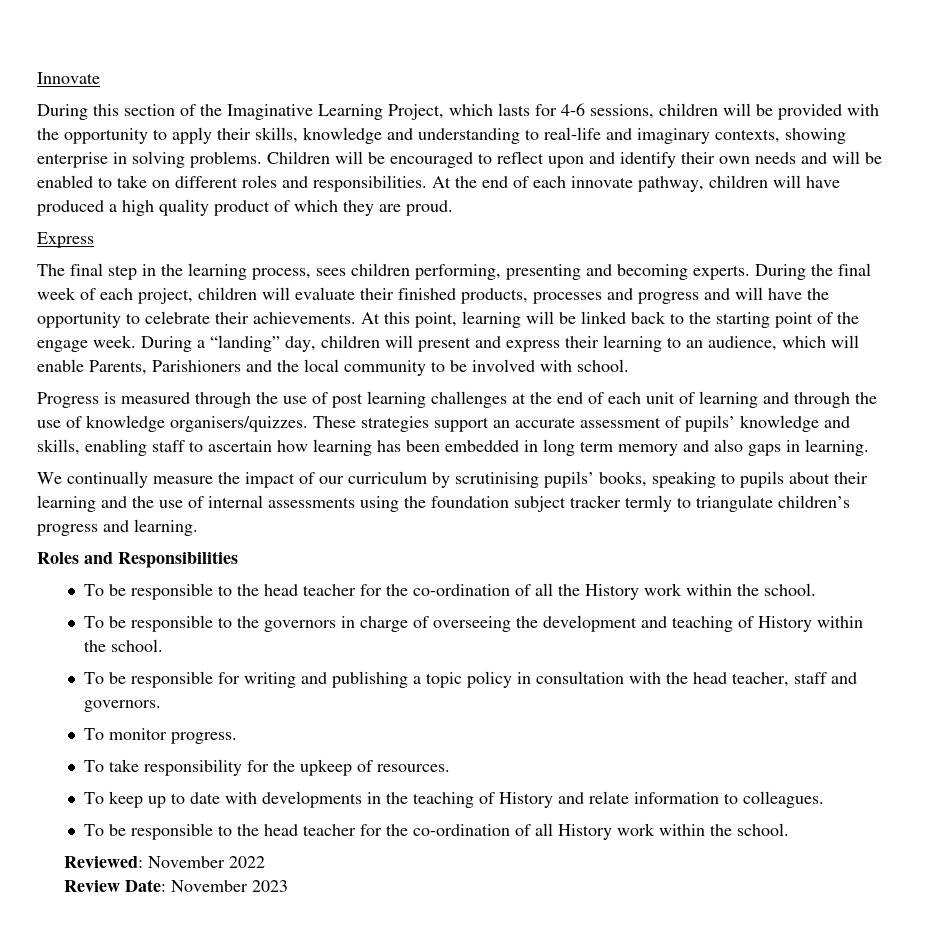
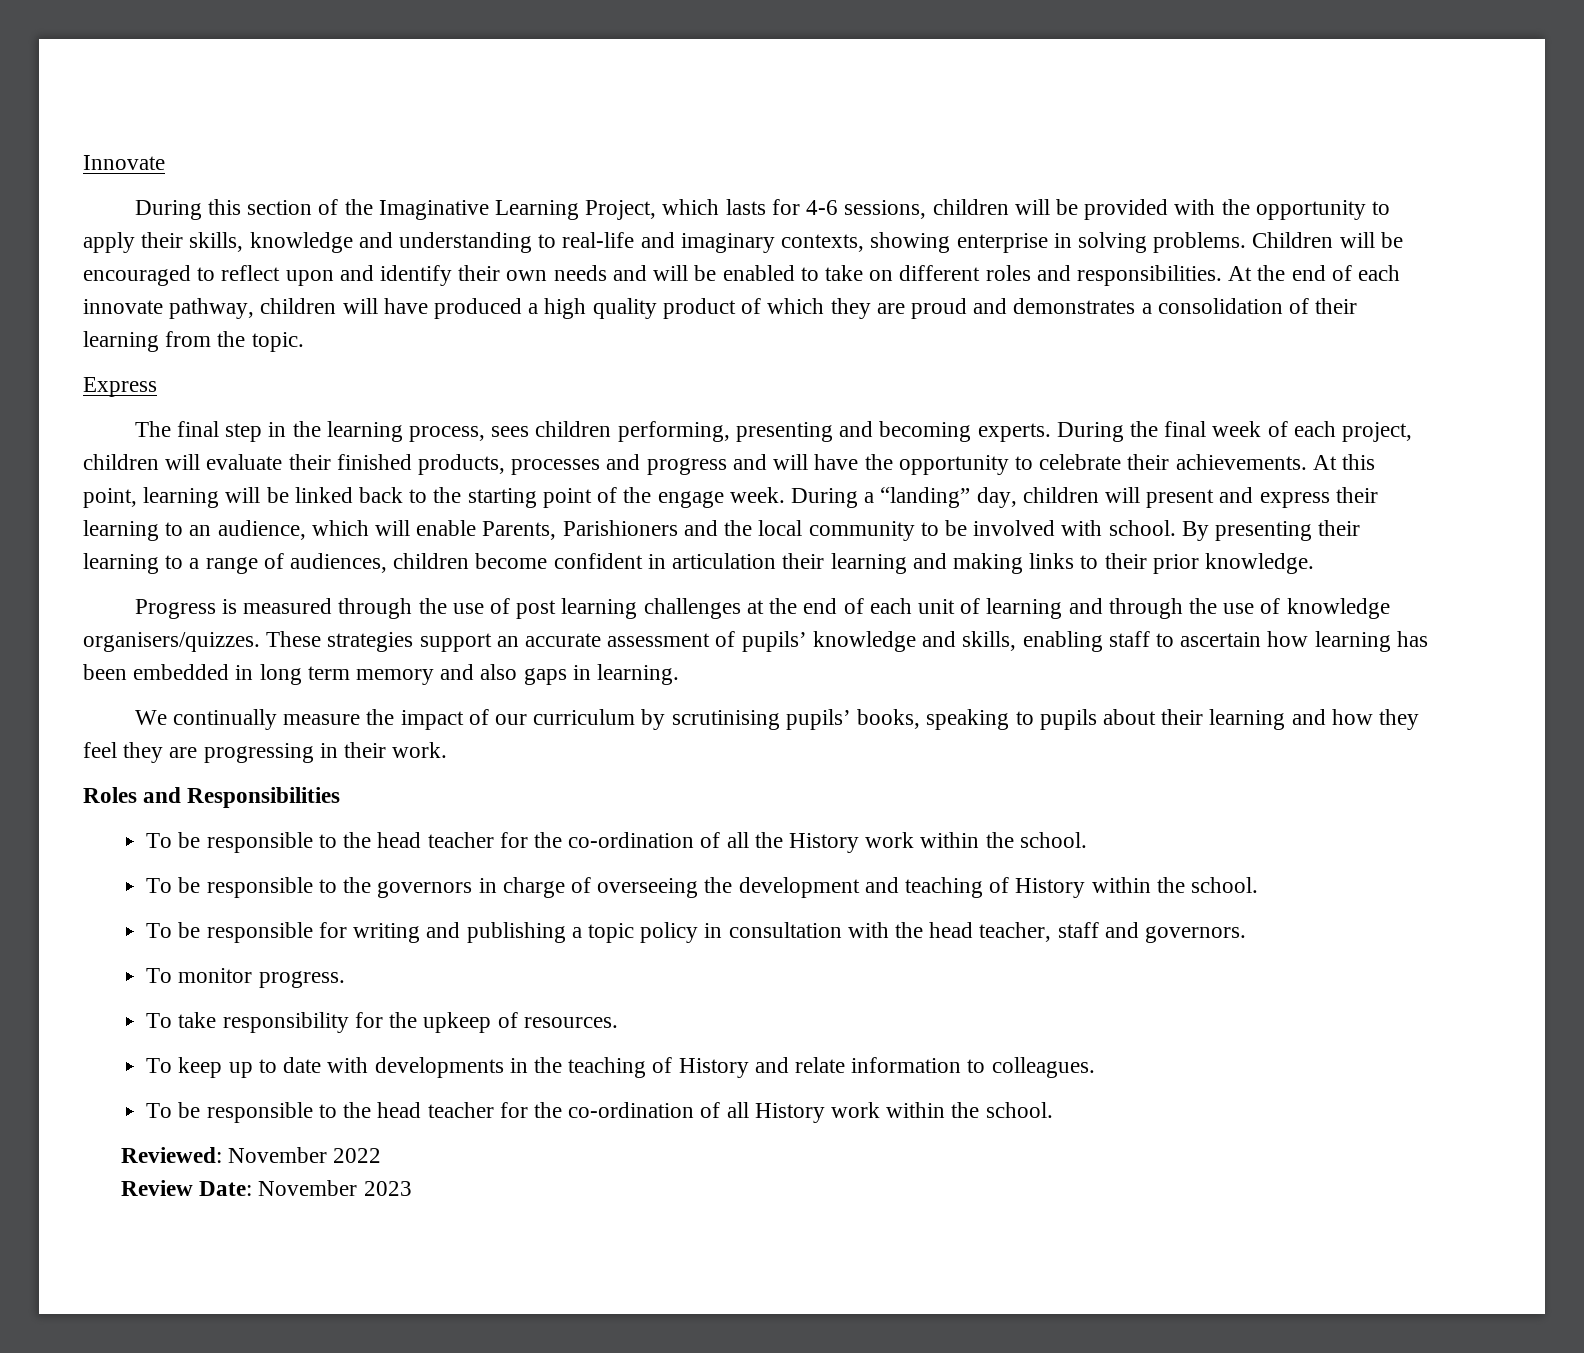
[406,200,453,216] proud. -> [910,298,1358,319] [83,331,304,352] proud and demonstrates a consolidation of their learning from the topic.
(629, 365) none -> [1181,520,1361,541] [83,553,1314,574] By presenting their learning to a range of audiences, children become confident in articulation their learning and making links to their prior knowledge.
[132,495,850,512] [37,519,198,536] the use of internal assessments using the foundation subject tracker termly to triangulate children’s progress and learning. -> [1331,709,1420,730] [83,742,448,763] how they feel they are progressing in their work.

